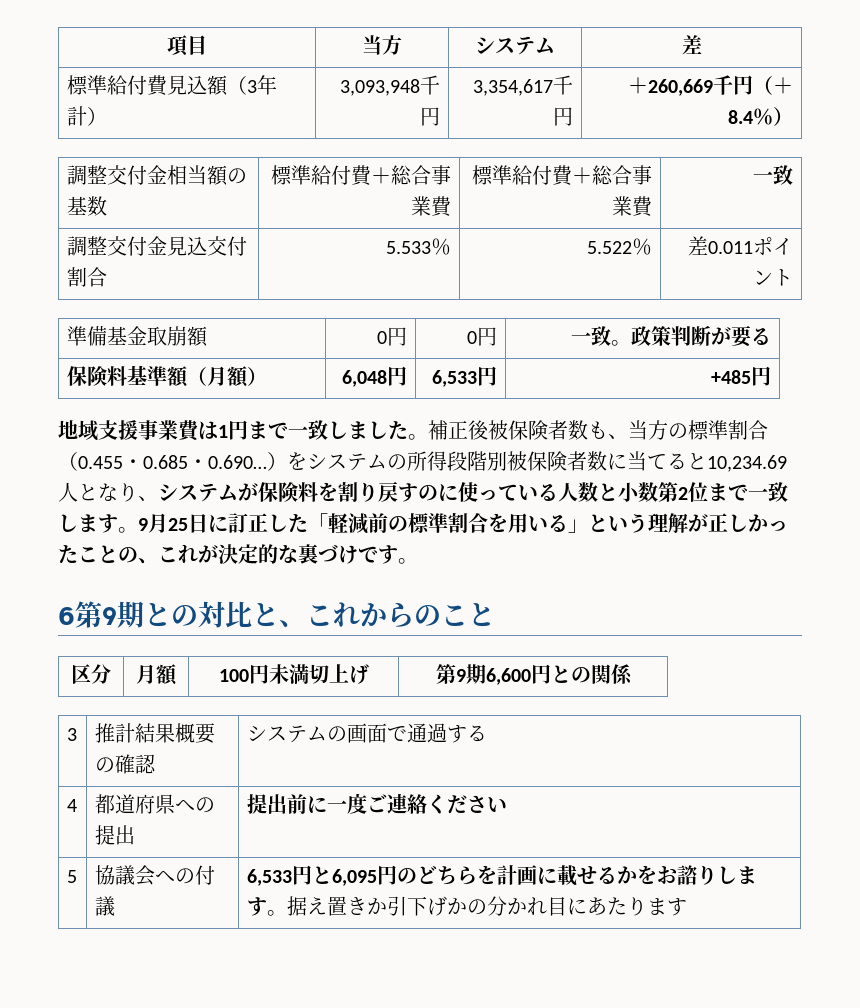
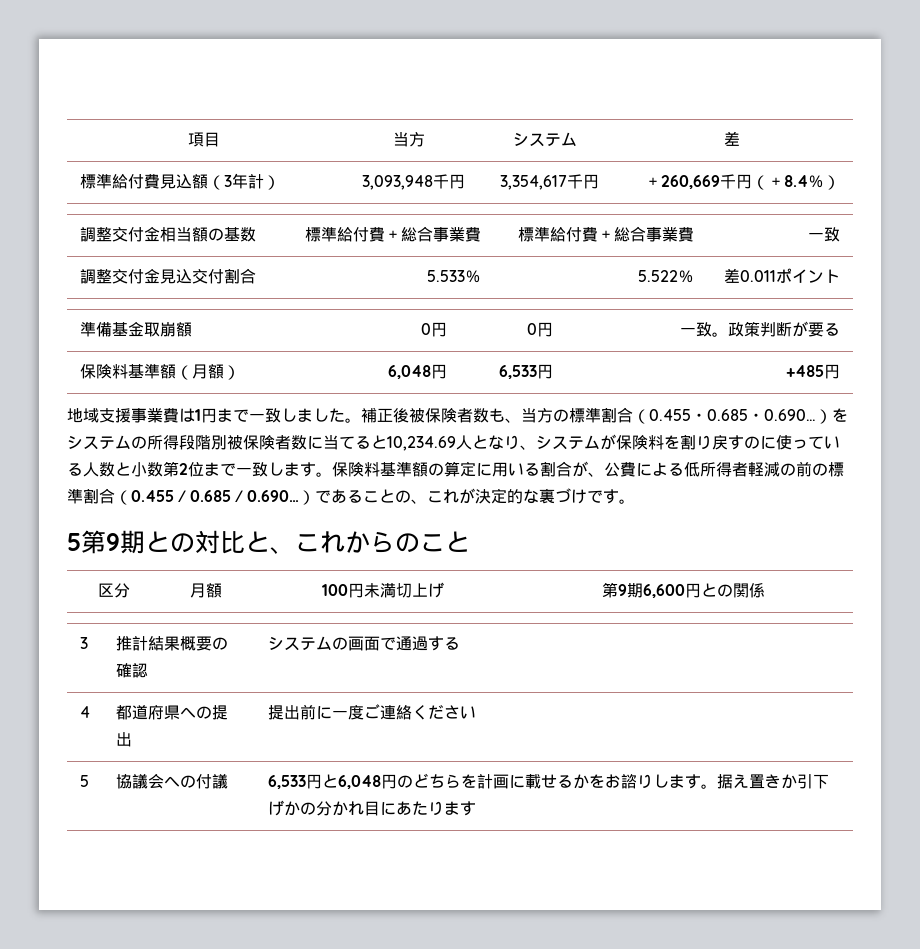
[138,513,788,534] [58,545,78,564] 9月25日に訂正した「軽減前の標準割合を用いる」という理解が正しかった -> [332,461,844,477] [67,488,363,505] 保険料基準額の算定に用いる割合が、公費による低所得者軽減の前の標準割合（0.455／0.685／0.690…）である
[58,607,75,625] 6 -> [67,533,81,551] 5
[331,869,377,886] 6,095 -> [337,775,381,789] 6,048

